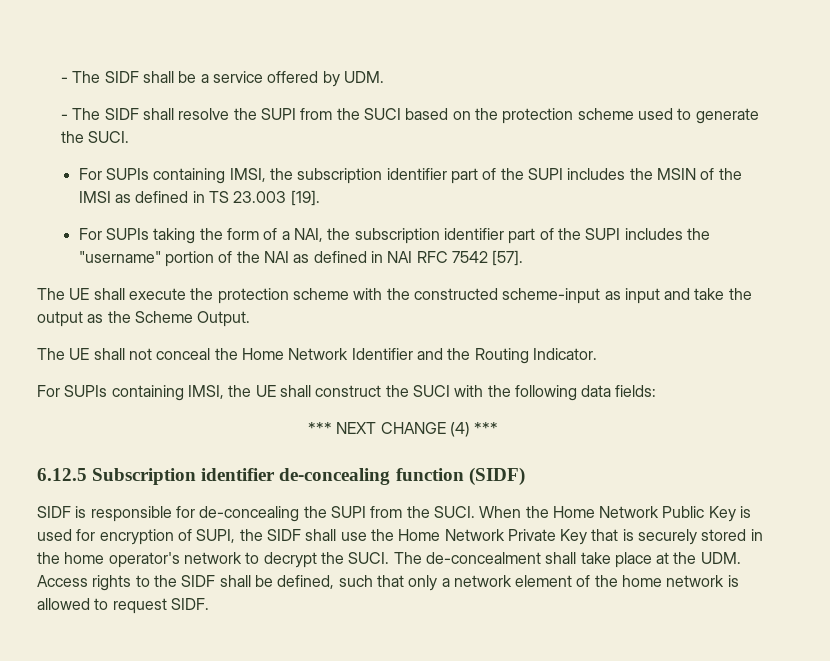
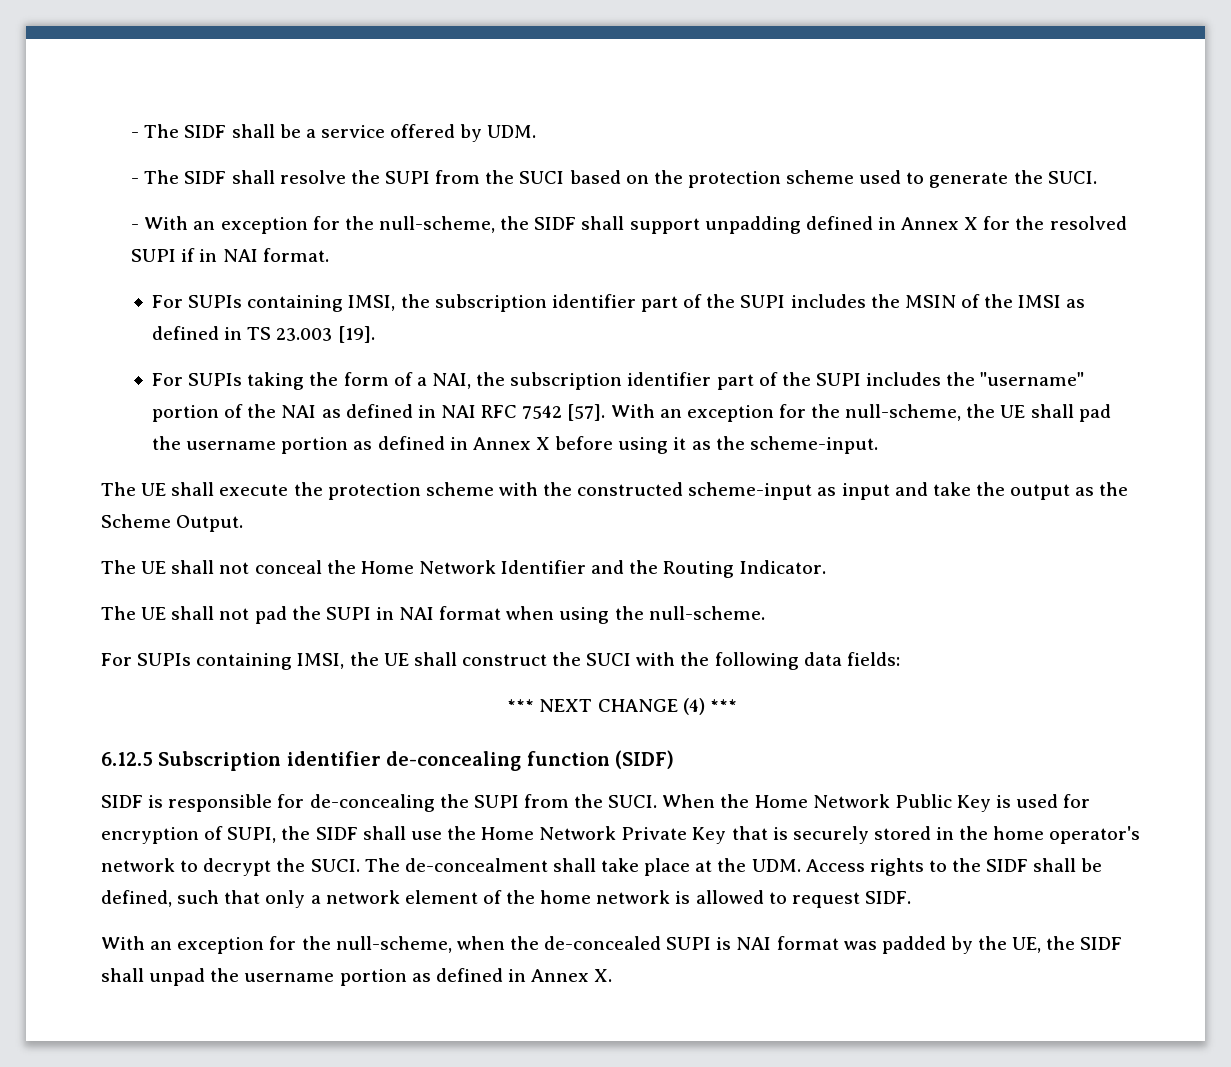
(130, 137) none -> [131,216,1127,234] [131,248,329,262] // - With an exception for the null-scheme, the SIDF shall support unpadding defined in Annex X for the resolved SUPI if in NAI format.
(524, 258) none -> [610,404,1111,422] [152,436,878,454] With an exception for the null-scheme, the UE shall pad the username portion as defined in Annex X before using it as the scheme-input.
(597, 354) none -> [101,606,765,624] // The UE shall not pad the SUPI in NAI format when using the null-scheme.
(209, 604) none -> [101,936,1123,954] [101,968,613,986] // With an exception for the null-scheme, when the de-concealed SUPI is NAI format was padded by the UE, the SIDF shall unpad the username portion as defined in Annex X.

